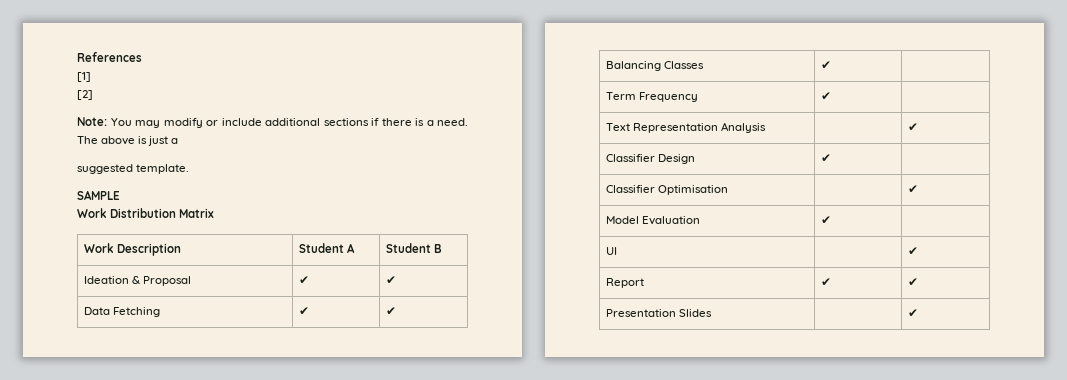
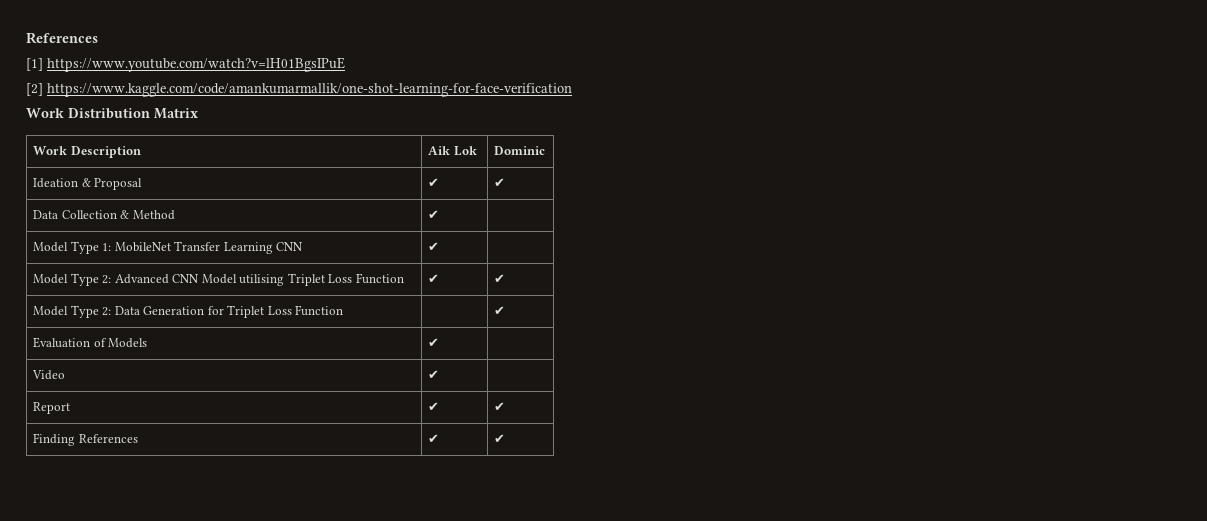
(91, 77) none -> [47,57,345,72] https://www.youtube.com/watch?v=lH01BgsIPuE
[77,117,468,128] [77,136,179,146] [77,164,190,174] [77,190,120,200] // Note: You may modify or include additional sections if there is a need. The above is just a // suggested template. // SAMPLE -> [47,83,572,97] https://www.kaggle.com/code/amankumarmallik/one-shot-learning-for-face-verification
[298,243,356,253] [385,243,443,253] Student A | Student B -> [428,146,477,156] [494,146,546,155] Aik Lok | Dominic
[113,307,161,317] [298,307,309,315] [385,307,396,315] [605,61,705,71] [820,61,831,69] [605,92,699,102] [820,92,831,100] [605,122,767,133] [907,123,918,131] [605,154,696,164] [820,154,831,162] [605,185,729,195] [907,185,918,193] [605,216,701,225] [820,216,831,224] [605,247,617,255] [907,247,918,255] Fetching | ✔ | ✔ // Balancing Classes | ✔ | // Term Frequency | ✔ | // Text Representation Analysis | | ✔ // Classifier Design | ✔ | // Classifier Optimisation | | ✔ // Model Evaluation | ✔ | // UI | | ✔ -> [61,210,175,220] [428,210,440,219] [33,241,304,254] [428,242,440,251] [33,273,404,286] [428,274,440,283] [494,274,506,283] [33,305,344,318] [494,306,506,315] [33,337,148,348] [428,338,440,347] [32,370,66,380] [428,370,440,379] Collection & Method | ✔ | // Model Type 1: MobileNet Transfer Learning CNN | ✔ | // Model Type 2: Advanced CNN Model utilising Triplet Loss Function | ✔ | ✔ // Model Type 2: Data Generation for Triplet Loss Function | | ✔ // Evaluation of Models | ✔ | // Video | ✔ |
[605,309,713,317] [907,309,918,317] Presentation Slides | | ✔ -> [33,433,138,446] [428,434,440,443] [494,434,506,443] Finding References | ✔ | ✔

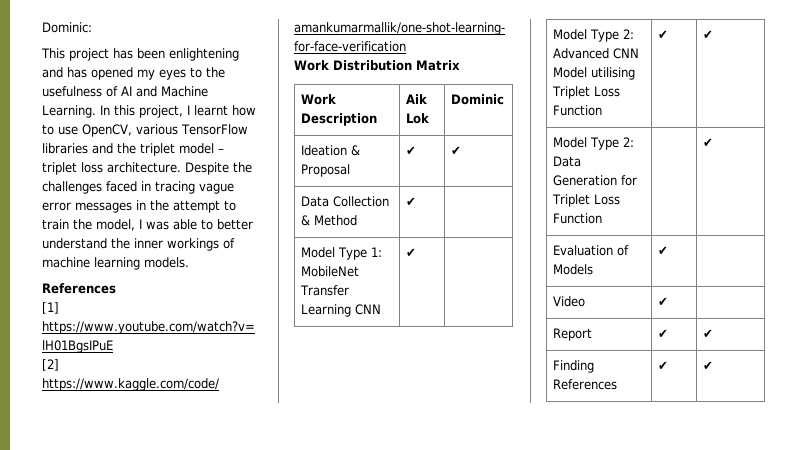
(26, 38) none -> [42,22,92,33] [41,48,239,61] [42,67,225,80] [42,86,208,97] [42,105,256,118] [42,124,248,137] [42,143,224,156] [42,162,252,175] [42,181,234,194] [42,200,236,213] [42,219,253,231] [42,238,235,251] [42,257,189,270] Dominic: // This project has been enlightening and has opened my eyes to the usefulness of AI and Machine Learning. In this project, I learnt how to use OpenCV, various TensorFlow libraries and the triplet model – triplet loss architecture. Despite the challenges faced in tracing vague error messages in the attempt to train the model, I was able to better understand the inner workings of machine learning models. //

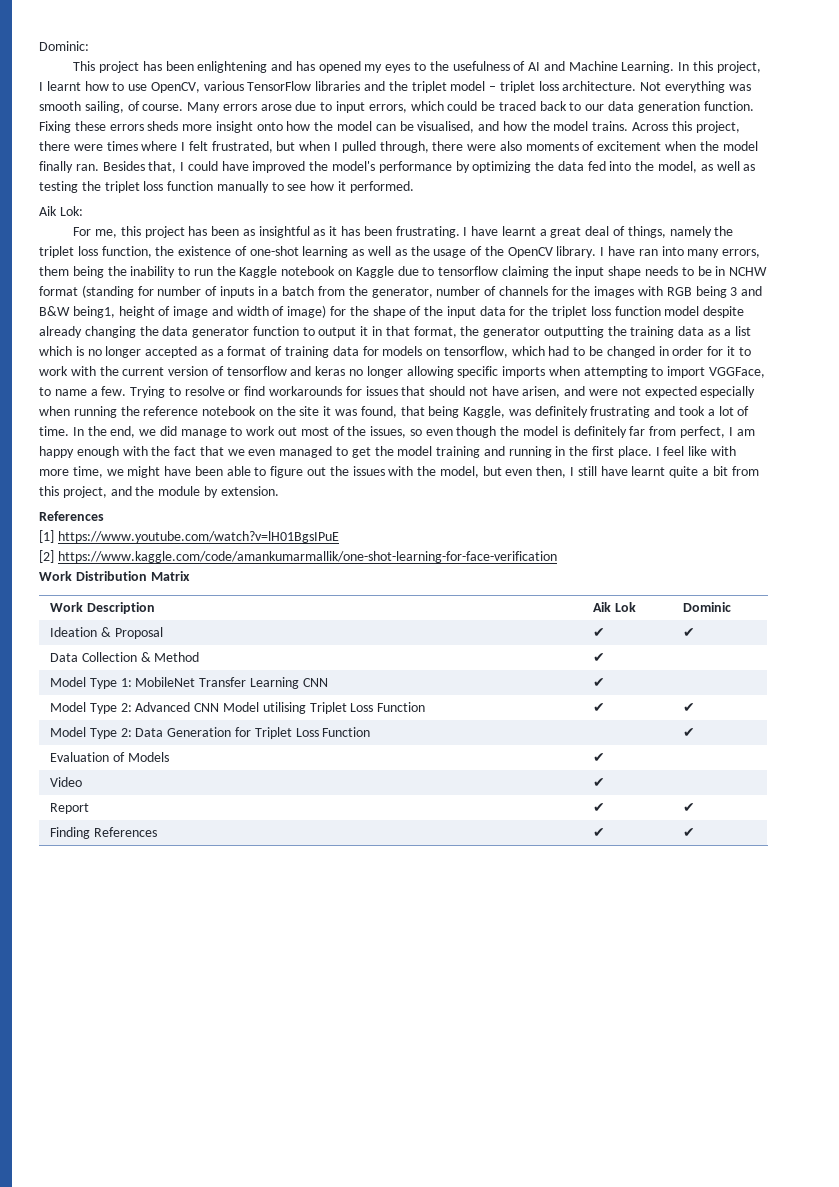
[185,162,252,175] [42,181,234,194] [42,200,236,213] [42,219,253,231] [42,238,235,251] [42,257,189,270] Despite the challenges faced in tracing vague error messages in the attempt to train the model, I was able to better understand the inner workings of machine learning models. -> [640,81,751,93] [39,101,754,113] [39,121,740,133] [39,141,758,153] [39,161,756,173] [39,181,414,193] [39,206,83,216] [73,226,734,238] [39,246,761,258] [39,266,768,278] [39,285,763,298] [39,305,745,318] [39,326,751,338] [39,346,751,358] [39,366,766,378] [39,386,756,398] [39,406,750,418] [39,426,755,438] [39,446,736,458] [39,466,759,478] [39,486,279,498] Not everything was smooth sailing, of course. Many errors arose due to input errors, which could be traced back to our data generation function. Fixing these errors sheds more insight onto how the model can be visualised, and how the model trains. Across this project, there were times where I felt frustrated, but when I pulled through, there were also moments of excitement when the model finally ran. Besides that, I could have improved the model's performance by optimizing the data fed into the model, as well as testing the triplet loss function manually to see how it performed. // Aik Lok: // For me, this project has been as insightful as it has been frustrating. I have learnt a great deal of things, namely the triplet loss function, the existence of one-shot learning as well as the usage of the OpenCV library. I have ran into many errors, them being the inability to run the Kaggle notebook on Kaggle due to tensorflow claiming the input shape needs to be in NCHW format (standing for number of inputs in a batch from the generator, number of channels for the images with RGB being 3 and B&W being1, height of image and width of image) for the shape of the input data for the triplet loss function model despite already changing the data generator function to output it in that format, the generator outputting the training data as a list which is no longer accepted as a format of training data for models on tensorflow, which had to be changed in order for it to work with the current version of tensorflow and keras no longer allowing specific imports when attempting to import VGGFace, to name a few. Trying to resolve or find workarounds for issues that should not have arisen, and were not expected especially when running the reference notebook on the site it was found, that being Kaggle, was definitely frustrating and took a lot of time. In the end, we did manage to work out most of the issues, so even though the model is definitely far from perfect, I am happy enough with the fact that we even managed to get the model training and running in the first place. I feel like with more time, we might have been able to figure out the issues with the model, but even then, I still have learnt quite a bit from this project, and the module by extension.

